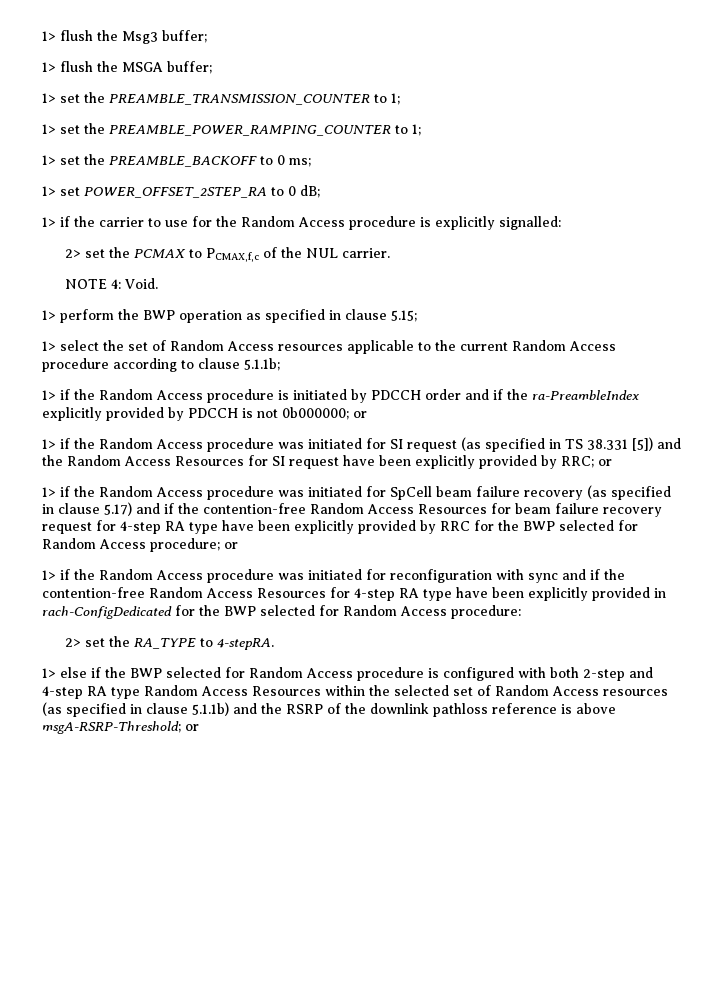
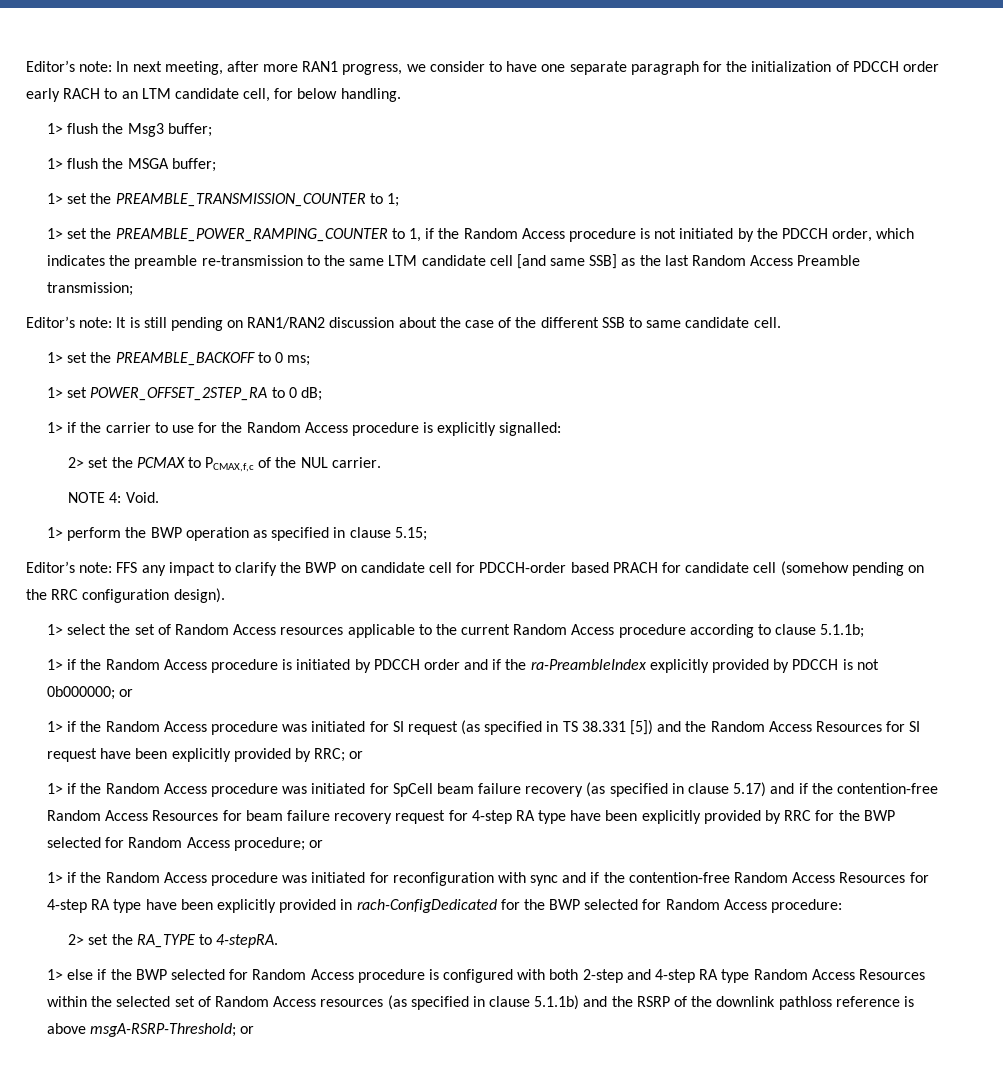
(42, 36) none -> [26,60,939,75] [26,88,401,102] Editor’s note: In next meeting, after more RAN1 progress, we consider to have one separate paragraph for the initialization of PDCCH order early RACH to an LTM candidate cell, for below handling. //
[412,124,422,136] 1; -> [408,228,915,242] [47,254,861,269] [47,282,134,296] [26,316,781,331] 1, if the Random Access procedure is not initiated by the PDCCH order, which indicates the preamble re-transmission to the same LTM candidate cell [and same SSB] as the last Random Access Preamble transmission; // Editor’s note: It is still pending on RAN1/RAN2 discussion about the case of the different SSB to same candidate cell.
(418, 316) none -> [26,561,924,576] [26,588,225,603] // Editor’s note: FFS any impact to clarify the BWP on candidate cell for PDCCH-order based PRACH for candidate cell (somehow pending on the RRC configuration design).

